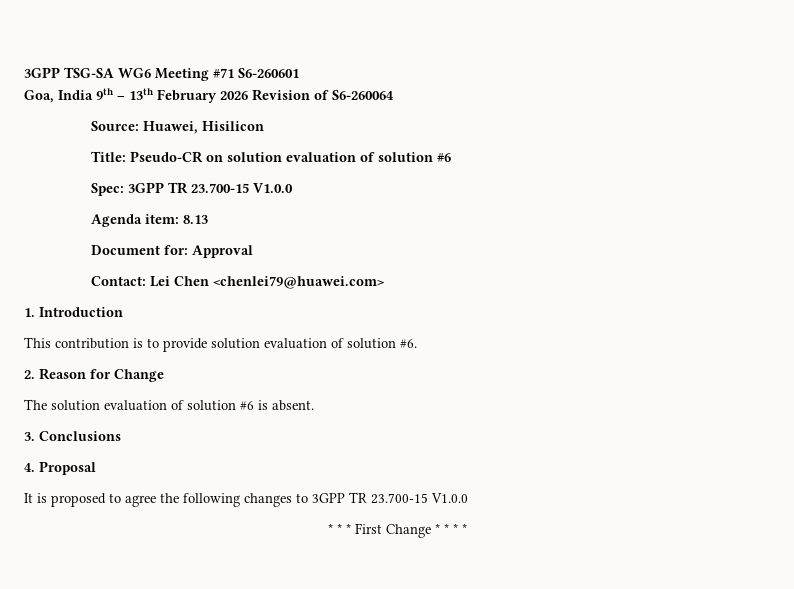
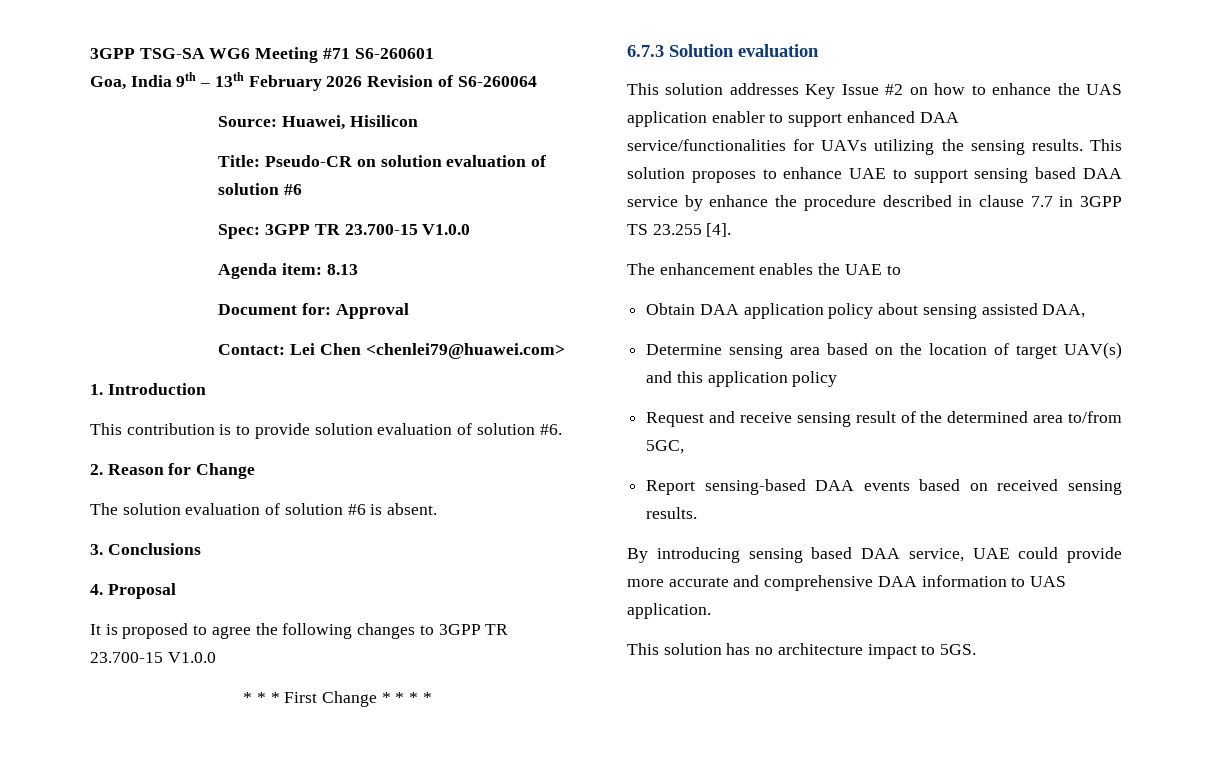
(467, 528) none -> [627,44,819,57] [627,83,1122,99] [627,111,959,127] [627,139,1122,155] [627,167,1122,183] [627,195,1122,211] [627,223,732,237] [627,263,901,275] [646,303,1086,319] [646,342,1122,359] [646,371,838,387] [646,411,1122,427] [646,440,685,454] [646,479,1122,495] [646,507,698,519] [627,547,1122,563] [627,575,1067,591] [627,603,711,619] [627,643,977,659] // 6.7.3 Solution evaluation // This solution addresses Key Issue #2 on how to enhance the UAS application enabler to support enhanced DAA service/functionalities for UAVs utilizing the sensing results. This solution proposes to enhance UAE to support sensing based DAA service by enhance the procedure described in clause 7.7 in 3GPP TS 23.255 [4]. // The enhancement enables the UAE to // Obtain DAA application policy about sensing assisted DAA, // Determine sensing area based on the location of target UAV(s) and this application policy // Request and receive sensing result of the determined area to/from 5GC, // Report sensing-based DAA events based on received sensing results. // By introducing sensing based DAA service, UAE could provide more accurate and comprehensive DAA information to UAS application. // This solution has no architecture impact to 5GS.

